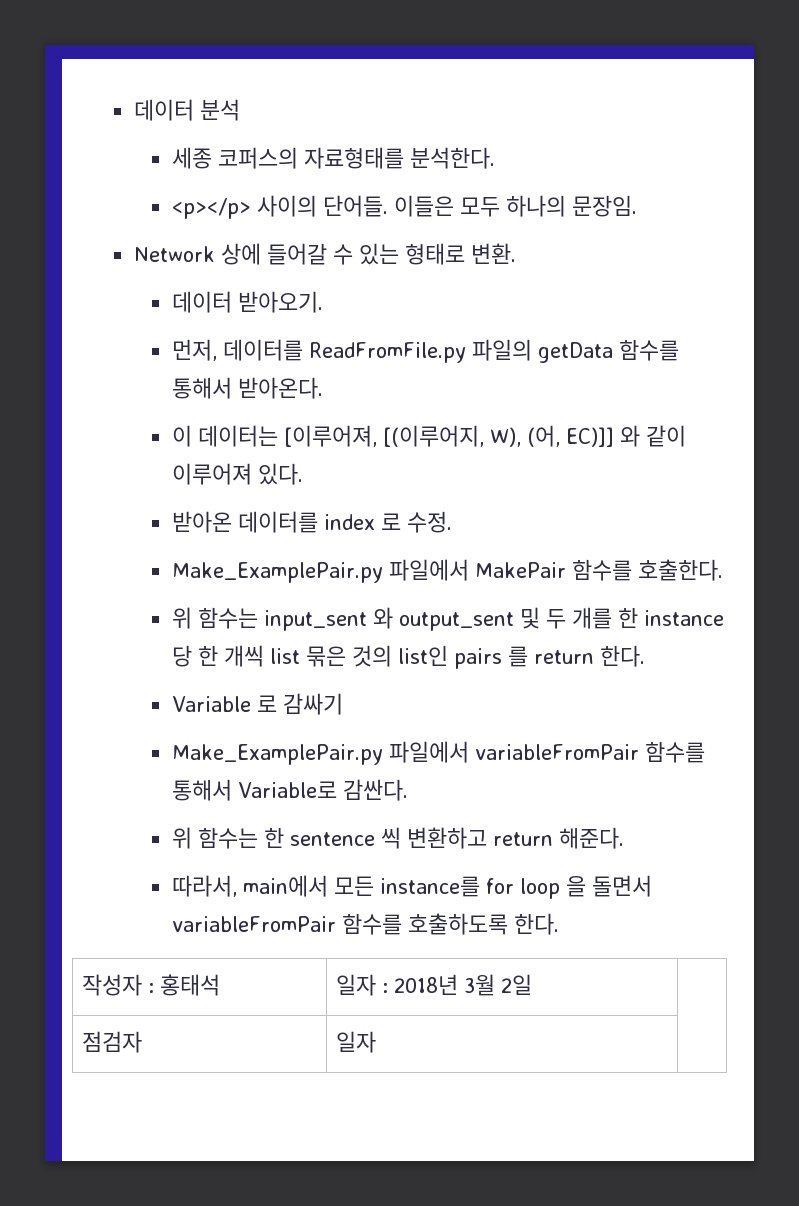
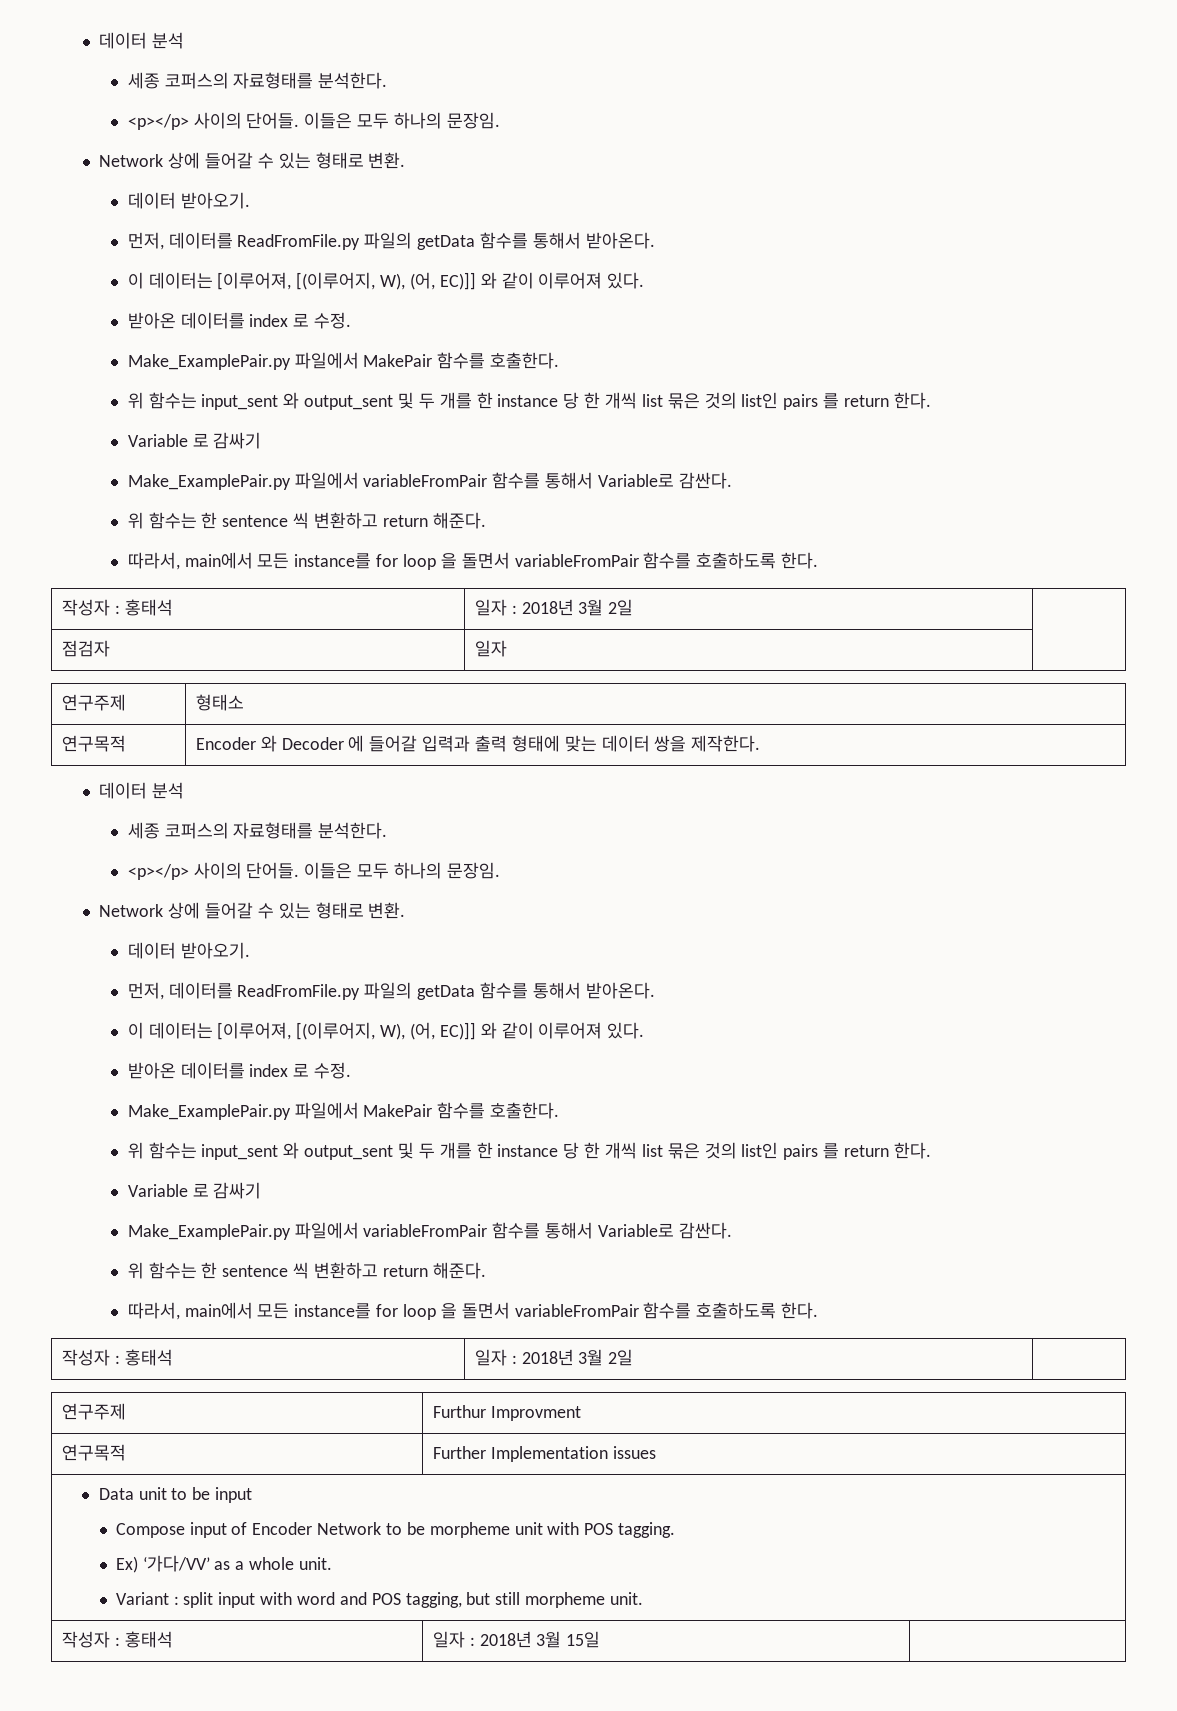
(377, 1042) none -> [61,694,126,711] [195,694,244,711] [61,735,126,752] [195,735,761,752] [99,782,185,799] [127,822,388,839] [127,862,500,880] [99,902,406,919] [127,942,250,959] [127,982,655,1000] [127,1022,645,1040] [127,1062,352,1079] [127,1102,560,1120] [127,1142,931,1160] [127,1182,262,1199] [127,1222,732,1240] [127,1262,486,1279] [127,1302,819,1320] [61,1349,173,1366] [474,1349,634,1366] [61,1403,126,1420] [432,1405,581,1421] [61,1444,126,1461] [432,1446,656,1462] [98,1487,253,1503] [115,1522,676,1538] [115,1555,333,1573] [115,1592,644,1608] [61,1631,173,1648] [432,1631,601,1648] // 연구주제 | 형태소 // 연구목적 | Encoder 와 Decoder 에 들어갈 입력과 출력 형태에 맞는 데이터 쌍을 제작한다. // 데이터 분석 // 세종 코퍼스의 자료형태를 분석한다. // <p></p> 사이의 단어들. 이들은 모두 하나의 문장임. // Network 상에 들어갈 수 있는 형태로 변환. // 데이터 받아오기. // 먼저, 데이터를 ReadFromFile.py 파일의 getData 함수를 통해서 받아온다. // 이 데이터는 [이루어져, [(이루어지, W), (어, EC)]] 와 같이 이루어져 있다. // 받아온 데이터를 index 로 수정. // Make_ExamplePair.py 파일에서 MakePair 함수를 호출한다. // 위 함수는 input_sent 와 output_sent 및 두 개를 한 instance 당 한 개씩 list 묶은 것의 list인 pairs 를 return 한다. // Variable 로 감싸기 // Make_ExamplePair.py 파일에서 variableFromPair 함수를 통해서 Variable로 감싼다. // 위 함수는 한 sentence 씩 변환하고 return 해준다. // 따라서, main에서 모든 instance를 for loop 을 돌면서 variableFromPair 함수를 호출하도록 한다. // 작성자 : 홍태석 | 일자 : 2018년 3월 2일 | // 연구주제 | Furthur Improvment // 연구목적 | Further Implementation issues // Data unit to be input // Compose input of Encoder Network to be morpheme unit with POS tagging. // Ex) ‘가다/VV’ as a whole unit. // Variant : split input with word and POS tagging, but still morpheme unit. // 작성자 : 홍태석 | 일자 : 2018년 3월 15일 |

